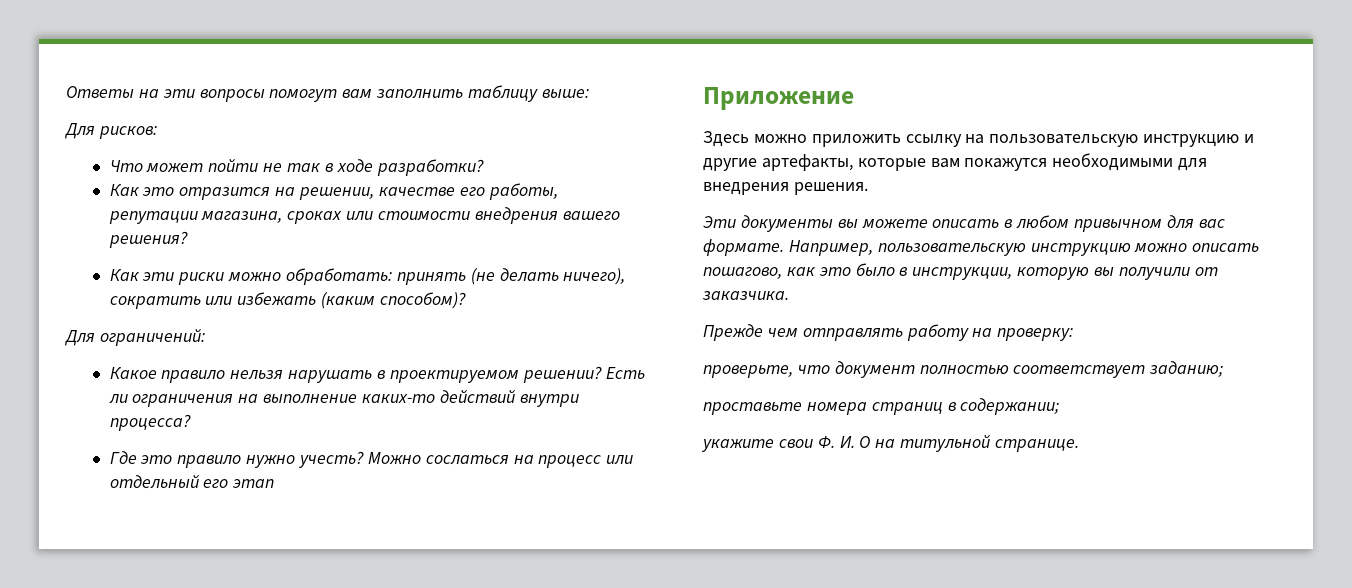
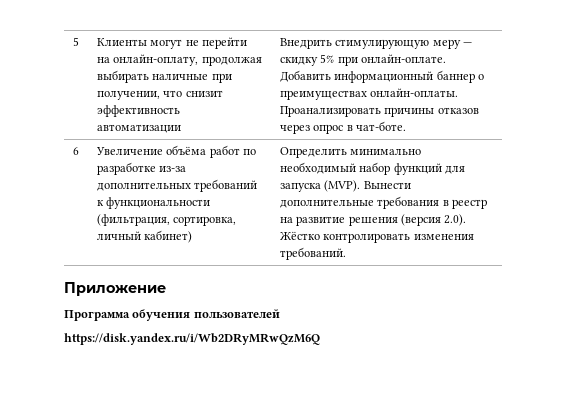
[66,85,589,102] [65,123,157,139] [109,159,484,176] [109,183,558,200] [108,207,620,224] [108,231,188,248] [109,268,626,285] [109,292,467,309] [65,329,205,346] [109,366,645,383] [108,390,579,407] [109,414,191,431] [109,451,634,468] [109,475,275,489] [703,87,854,110] [703,131,1255,147] [703,153,1208,171] [703,182,868,195] [703,215,1225,232] [703,239,1260,256] [703,263,1218,280] [702,291,789,300] [703,324,1074,341] [703,361,1224,378] [703,398,1060,415] [701,435,1080,452] Ответы на эти вопросы помогут вам заполнить таблицу выше: // Для рисков: // Что может пойти не так в ходе разработки? // Как это отразится на решении, качестве его работы, репутации магазина, сроках или стоимости внедрения вашего решения? // Как эти риски можно обработать: принять (не делать ничего), сократить или избежать (каким способом)? // Для ограничений: // Какое правило нельзя нарушать в проектируемом решении? Есть ли ограничения на выполнение каких-то действий внутри процесса? // Где это правило нужно учесть? Можно сослаться на процесс или отдельный его этап // Приложение // Здесь можно приложить ссылку на пользовательскую инструкцию и другие артефакты, которые вам покажутся необходимыми для внедрения решения. // Эти документы вы можете описать в любом привычном для вас формате. Например, пользовательскую инструкцию можно описать пошагово, как это было в инструкции, которую вы получили от заказчика. // Прежде чем отправлять работу на проверку: // проверьте, что документ полностью соответствует заданию; // проставьте номера страниц в содержании; // укажите свои Ф. И. О на титульной странице. -> [72,37,79,46] [96,37,247,49] [96,54,262,66] [96,70,232,83] [96,90,223,100] [96,105,180,117] [96,124,181,133] [279,38,472,49] [279,54,446,66] [279,70,484,83] [279,88,459,100] [279,106,479,117] [279,121,406,134] [72,147,79,155] [95,145,256,158] [96,162,187,175] [96,179,258,192] [96,197,211,209] [96,214,237,226] [96,230,193,243] [279,147,422,158] [279,162,465,175] [279,180,411,192] [279,196,487,209] [279,214,467,226] [279,231,474,243] [279,247,346,260] [64,282,166,296] [64,309,280,321] [64,333,320,345] 5 | Клиенты могут не перейти на онлайн-оплату, продолжая выбирать наличные при получении, что снизит эффективность автоматизации | Внедрить стимулирующую меру — скидку 5% при онлайн-оплате. Добавить информационный баннер о преимуществах онлайн-оплаты. Проанализировать причины отказов через опрос в чат-боте. // 6 | Увеличение объёма работ по разработке из-за дополнительных требований к функциональности (фильтрация, сортировка, личный кабинет) | Определить минимально необходимый набор функций для запуска (MVP). Вынести дополнительные требования в реестр на развитие решения (версия 2.0). Жёстко контролировать изменения требований. // Приложение // Программа обучения пользователей // https://disk.yandex.ru/i/Wb2DRyMRwQzM6Q

